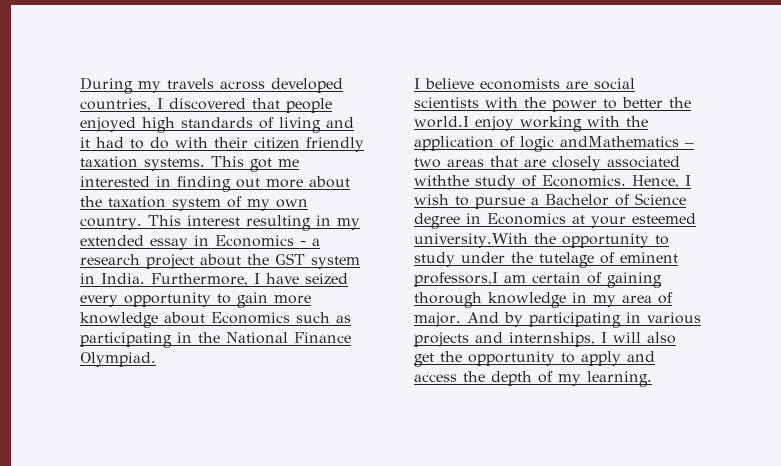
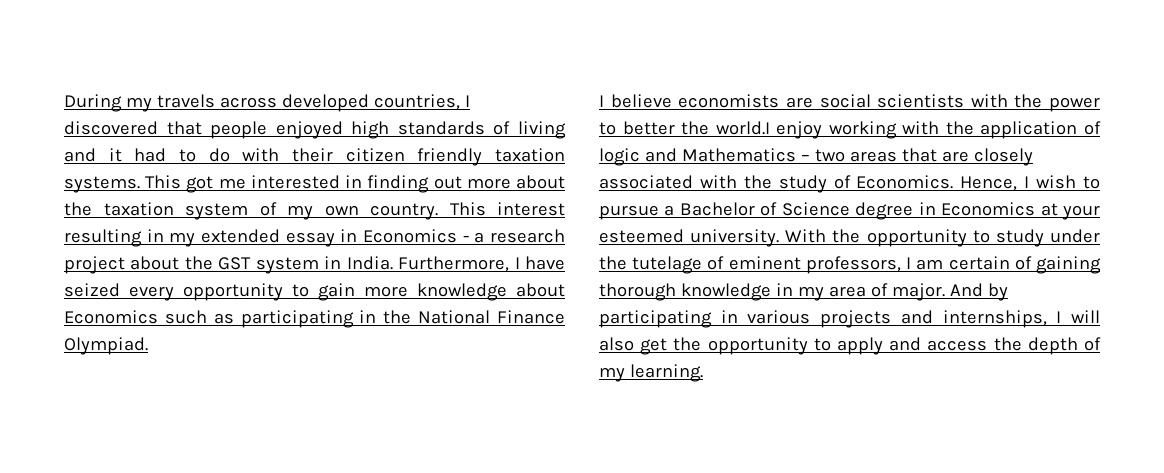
[560,136,679,147] andMathematics -> [644,148,796,162] and Mathematics
[414,175,469,186] withthe -> [699,175,772,189] with the
[414,233,528,248] university.With -> [690,229,827,247] university. With
[414,272,498,287] professors,I -> [805,256,912,274] professors, I

